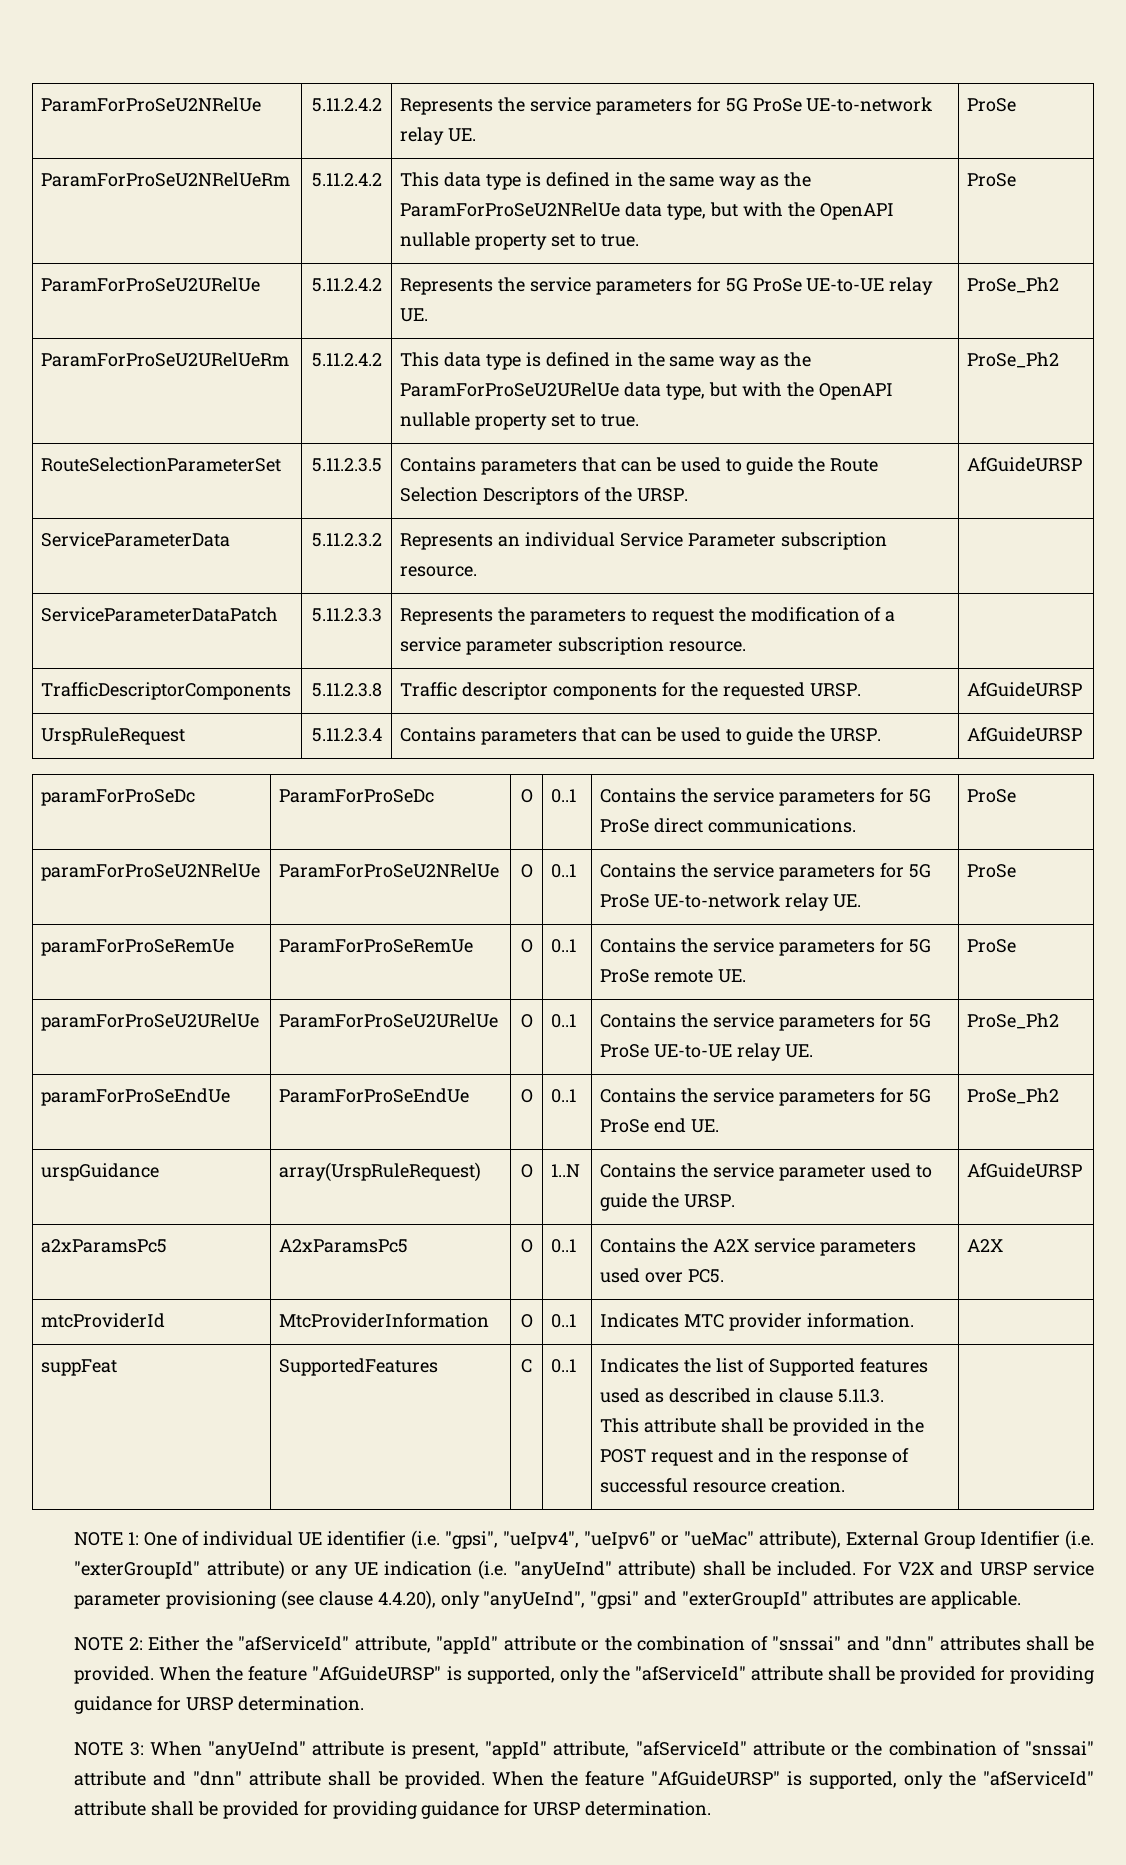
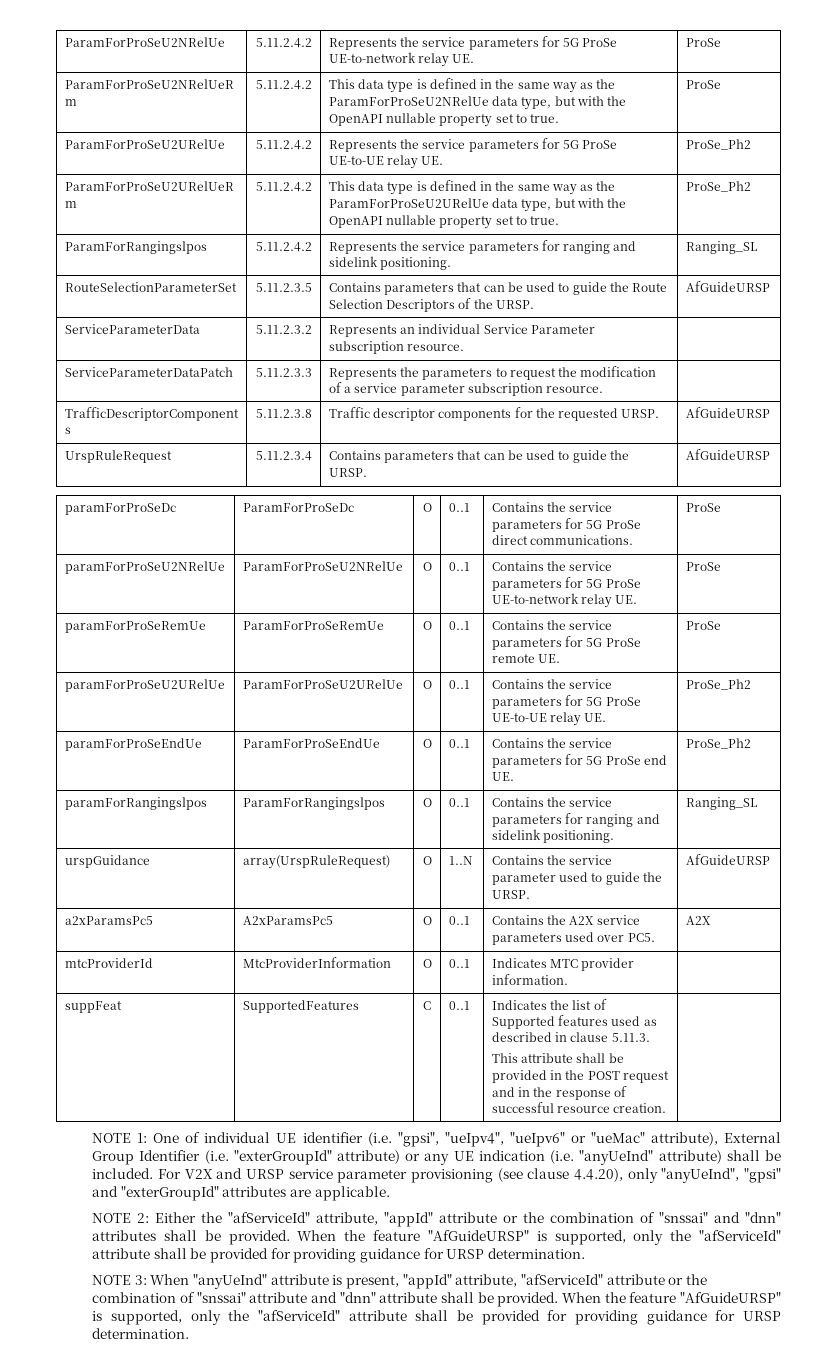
(1060, 360) none -> [64,241,207,254] [255,242,312,252] [328,240,637,254] [328,256,452,270] [685,241,758,254] // ParamForRangingslpos | 5.11.2.4.2 | Represents the service parameters for ranging and sidelink positioning. | Ranging_SL
(1060, 1096) none -> [64,797,207,810] [242,797,385,810] [422,798,432,807] [448,798,470,807] [491,797,613,807] [491,813,660,827] [491,829,615,843] [685,797,758,810] // paramForRangingslpos | ParamForRangingslpos | O | 0..1 | Contains the service parameters for ranging and sidelink positioning. | Ranging_SL

